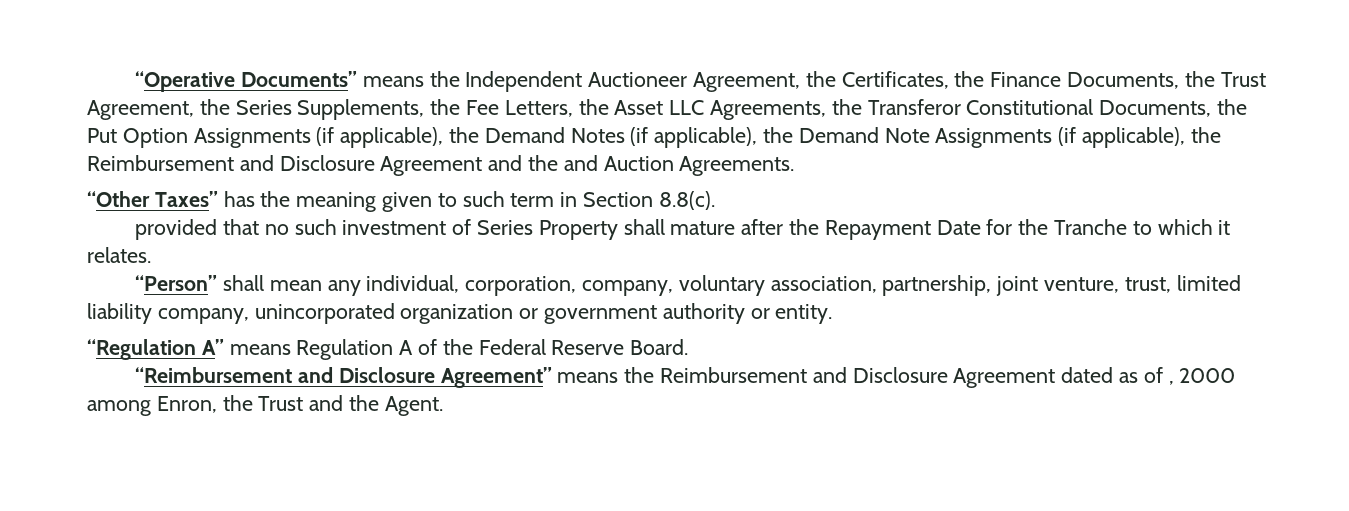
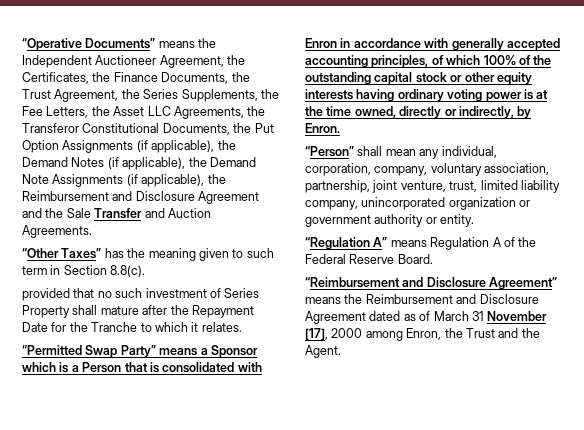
(559, 163) none -> [66,208,143,219] Sale Transfer
(151, 255) none -> [22,345,258,358] [22,362,262,373] [305,38,560,51] [305,55,552,68] [305,72,532,85] [305,89,549,102] [305,106,532,119] [305,123,340,133] // “Permitted Swap Party” means a Sponsor which is a Person that is consolidated with Enron in accordance with generally accepted accounting principles, of which 100% of the outstanding capital stock or other equity interests having ordinary voting power is at the time owned, directly or indirectly, by Enron.
[1168,381,1174,385] , -> [433,311,548,321] [305,328,328,340] March 31 November [17],

